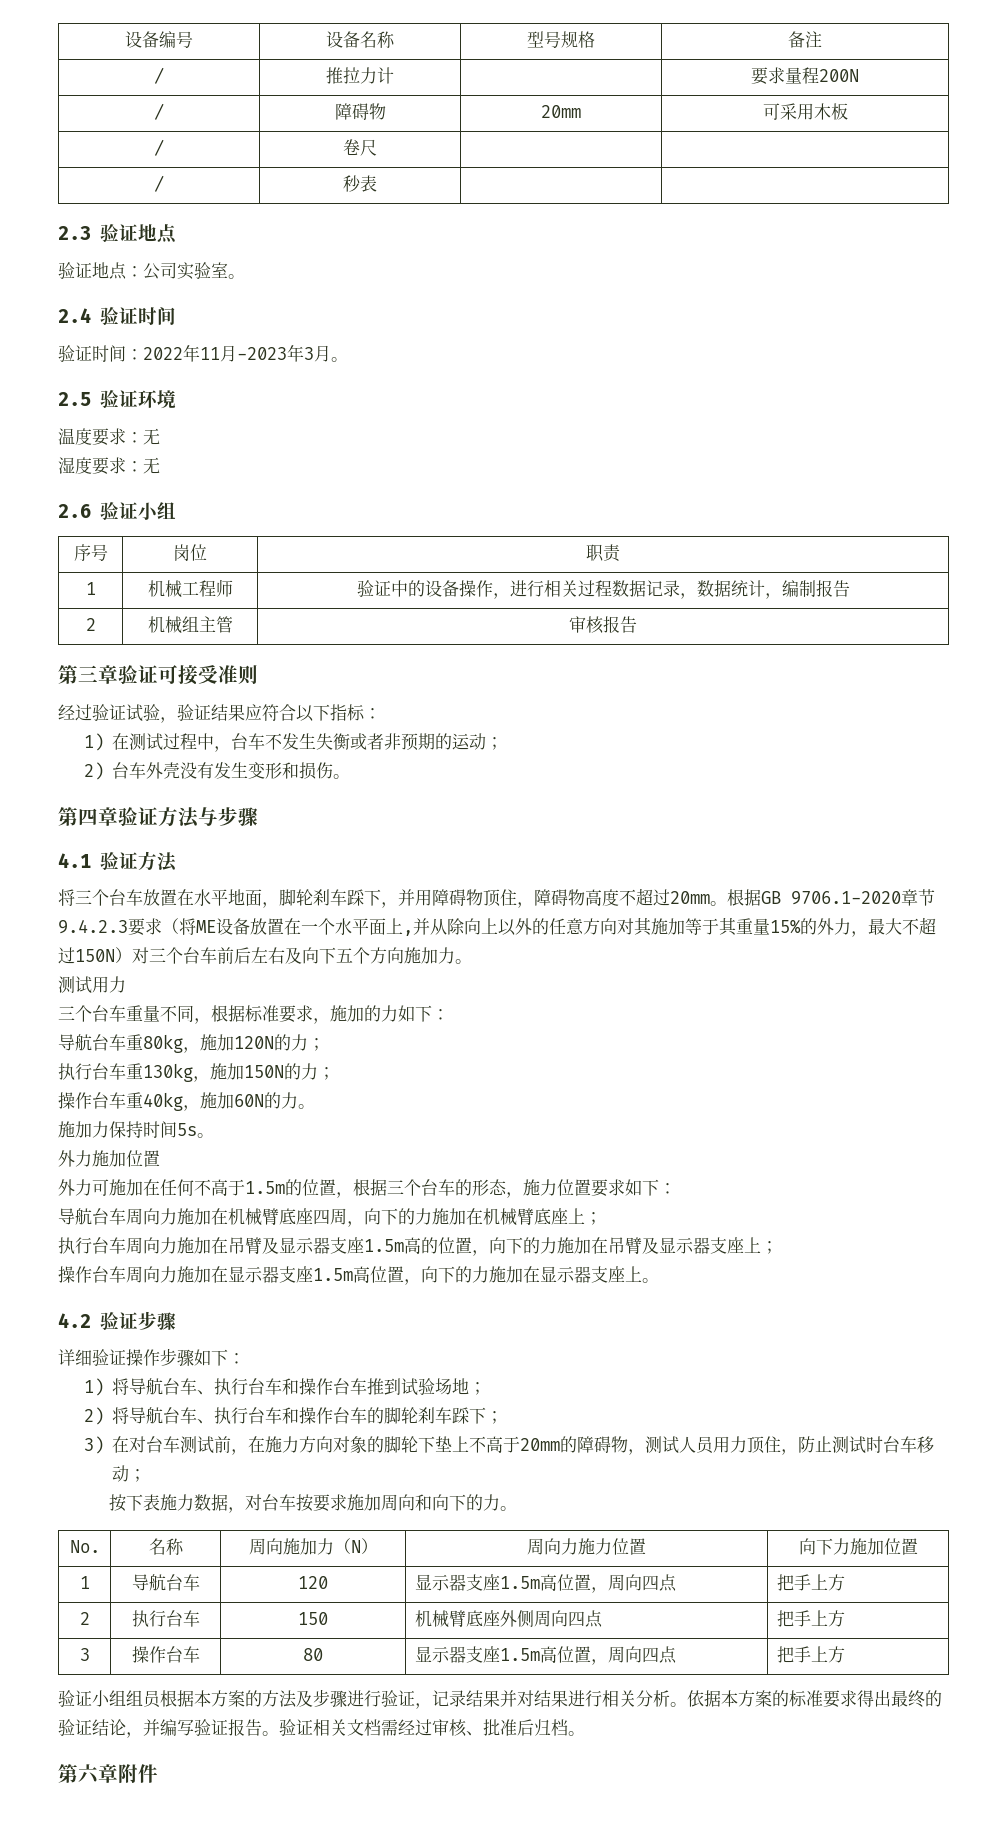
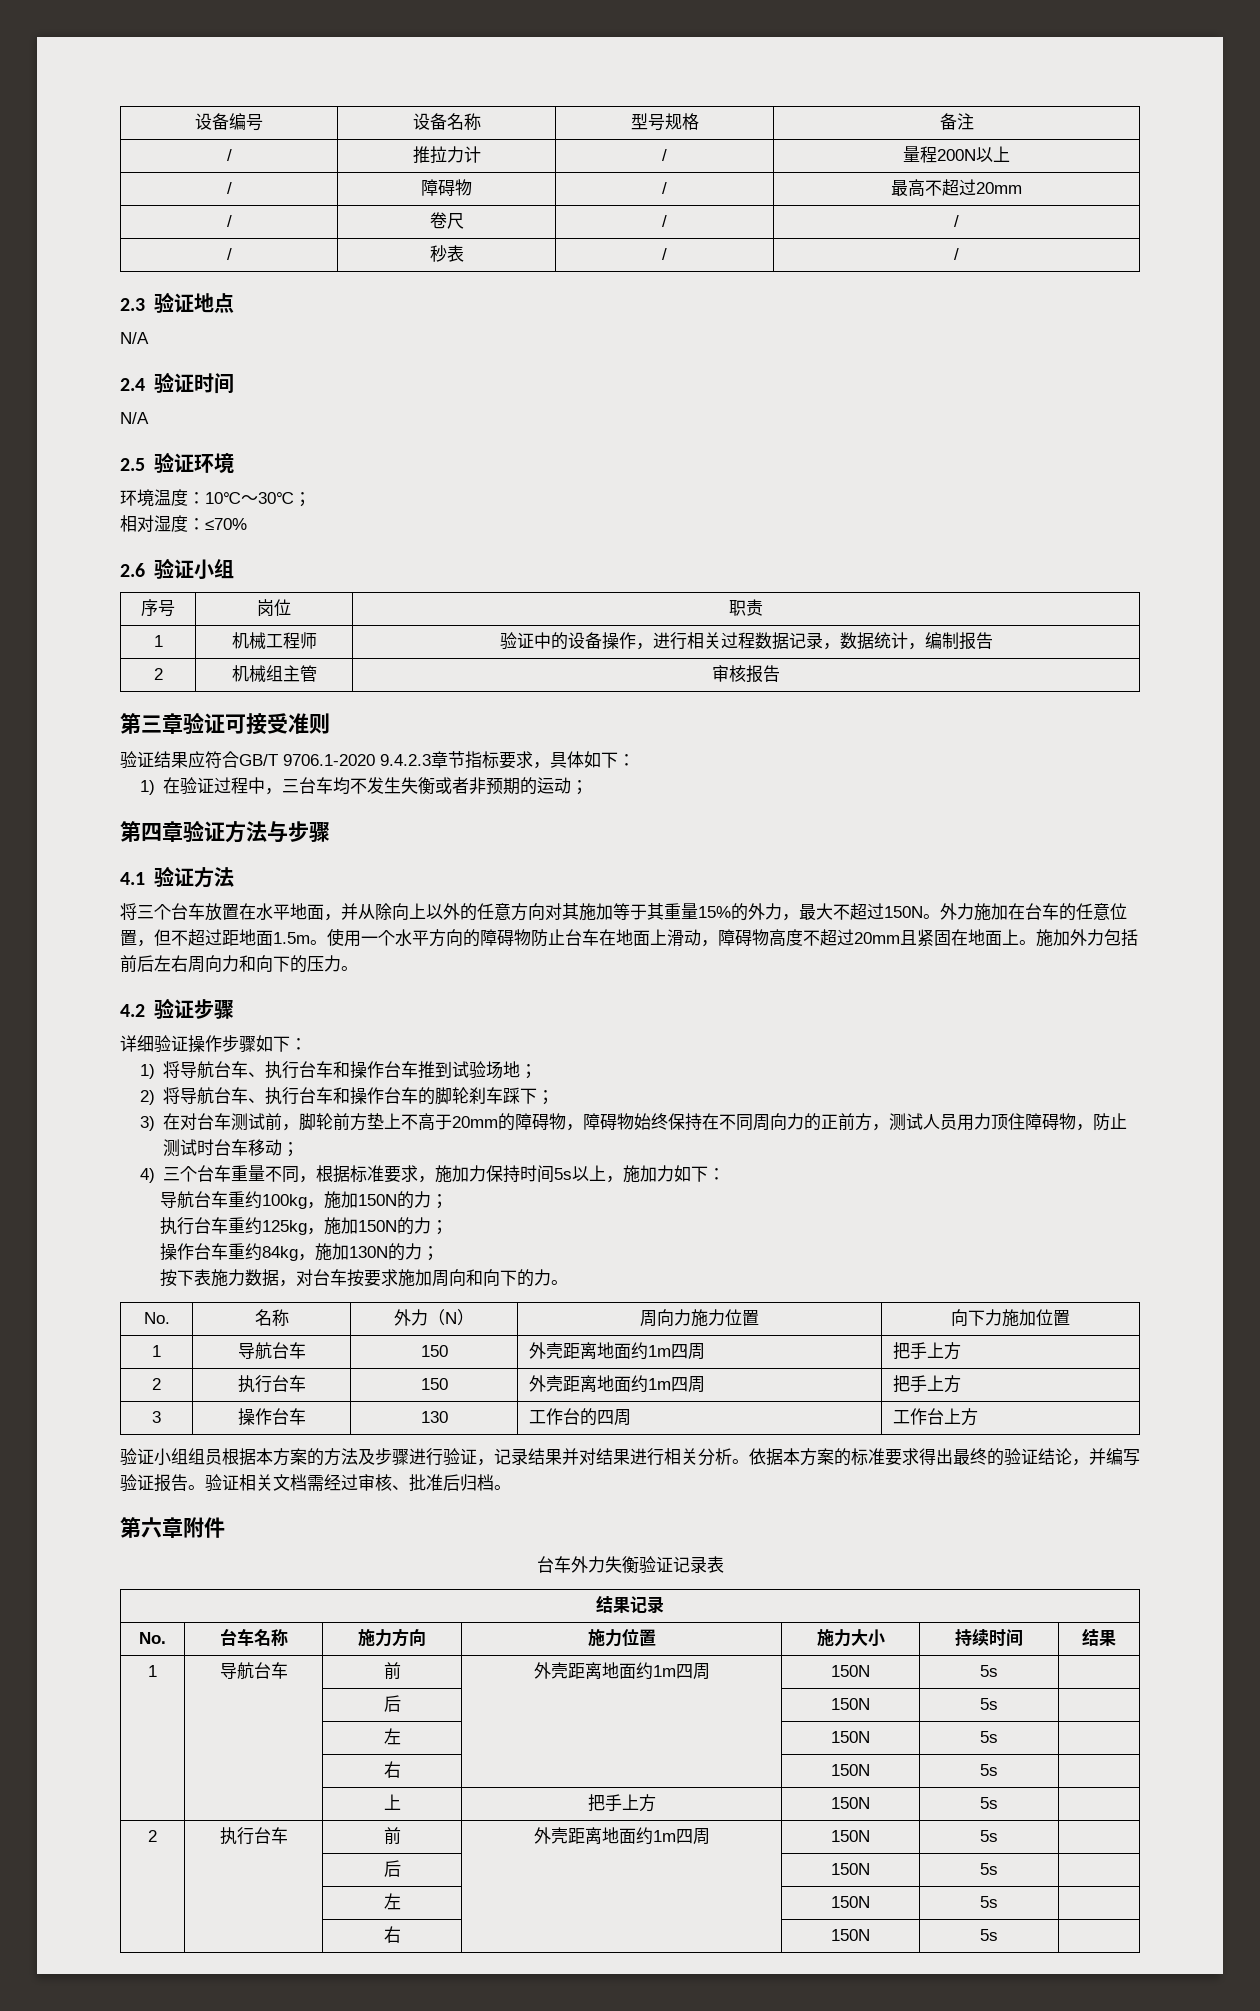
[751,67,785,85] | 要求 -> [662,149,667,161] / |
(859, 75) none -> [976,146,1010,162] 以上
[541,105,581,118] [762,103,848,120] 20mm | 可采用木板 -> [662,182,667,194] [891,179,1022,197] / | 最高不超过20mm
(377, 147) | -> [662,215,667,227] [954,215,959,227] / | /
(377, 183) | -> [662,248,667,260] [954,248,959,260] / | /
[58,262,245,280] [58,307,176,325] [58,344,348,362] [58,390,176,409] [58,428,160,446] [58,457,160,475] 验证地点：公司实验室。 // 2.4验证时间 // 验证时间：2022年11月-2023年3月。 // 2.5验证环境 // 温度要求：无 // 湿度要求：无 -> [120,332,149,344] [120,372,234,394] [120,412,149,424] [120,452,234,473] [120,489,311,507] [120,515,247,532] N/A // 2.4验证时间 // N/A // 2.5验证环境 // 环境温度：10℃～30℃； // 相对湿度：≤70%
[58,704,365,723] 经过验证试验，验证结果应符合以下指标 -> [120,751,618,769] 验证结果应符合GB/T 9706.1-2020 9.4.2.3章节指标要求，具体如下
[129,733,164,751] 测试 -> [180,777,215,795] 验证
[231,733,266,750] 台车 -> [282,777,351,795] 三台车均
[83,762,351,780] // 2)台车外壳没有发生变形和损伤。 -> (589, 787) none
[279,888,935,908] [58,918,413,936] 脚轮刹车踩下，并用障碍物顶住，障碍物高度不超过20mm。根据GB 9706.1-2020章节9.4.2.3要求（将ME设备放置在一个水平面上, -> (341, 917) none
[115,947,472,964] [58,976,126,994] [58,1005,449,1024] [58,1034,325,1053] [58,1063,335,1082] [58,1092,315,1111] [58,1121,214,1138] [58,1150,160,1167] [58,1179,676,1198] [58,1208,602,1227] [58,1237,778,1256] [58,1266,642,1285] ）对三个台车前后左右及向下五个方向施加力。 // 测试用力 // 三个台车重量不同，根据标准要求，施加的力如下： // 导航台车重80kg，施加120N的力； // 执行台车重130kg，施加150N的力； // 操作台车重40kg，施加60N的力。 // 施加力保持时间5s。 // 外力施加位置 // 外力可施加在任何不高于1.5m的位置，根据三个台车的形态，施力位置要求如下： // 导航台车周向力施加在机械臂底座四周，向下的力施加在机械臂底座上； // 执行台车周向力施加在吊臂及显示器支座1.5m高的位置，向下的力施加在吊臂及显示器支座上； // 操作台车周向力施加在显示器支座1.5m高位置，向下的力施加在显示器支座上 -> [923,903,1127,921] [120,928,1138,947] [120,955,341,973] 。外力施加在台车的任意位置，但不超过距地面1.5m。使用一个水平方向的障碍物防止台车在地面上滑动，障碍物高度不超过20mm且紧固在地面上。施加外力包括前后左右周向力和向下的压力
[248,1436,436,1453] 在施力方向对象的脚轮下 -> [299,1113,368,1131] 脚轮前方
(646, 1452) none -> [583,1113,890,1131] 障碍物始终保持在不同周向力的正前方，
(782, 1444) none -> [1025,1113,1077,1130] 障碍物
(147, 1475) none -> [139,1165,726,1183] [159,1191,448,1209] [159,1217,448,1235] [159,1243,439,1261] // 4)三个台车重量不同，根据标准要求，施加力保持时间5s以上，施加力如下： // 导航台车重约100kg，施加150N的力； // 执行台车重约125kg，施加150N的力； // 操作台车重约84kg，施加130N的力；
[248,1538,317,1555] 周向施加 -> [394,1309,411,1326] 外
[298,1576,328,1589] [415,1574,678,1593] 120 | 显示器支座1.5m高位置，周向四点 -> [420,1345,448,1357] [528,1342,705,1360] 150 | 外壳距离地面约1m四周
[415,1610,604,1628] 机械臂底座外侧周向四点 -> [528,1375,705,1393] 外壳距离地面约1m四周
[303,1648,323,1661] [415,1646,678,1665] [777,1646,812,1663] 80 | 显示器支座1.5m高位置，周向四点 | 把手 -> [420,1411,448,1423] [528,1408,631,1426] [892,1408,944,1425] 130 | 工作台的四周 | 工作台
(158, 1773) none -> [536,1556,724,1574] [596,1595,664,1614] [139,1632,166,1644] [219,1628,288,1647] [358,1628,426,1647] [587,1629,656,1647] [816,1629,885,1647] [955,1629,1023,1647] [1082,1628,1116,1646] [148,1665,157,1677] [219,1662,288,1679] [383,1662,401,1680] [533,1662,710,1680] [831,1665,870,1677] [980,1665,998,1677] [383,1695,401,1712] [831,1698,870,1710] [980,1698,998,1710] [383,1728,401,1745] [831,1731,870,1743] [980,1731,998,1743] [383,1761,401,1778] [831,1764,870,1776] [980,1764,998,1776] [383,1794,401,1810] [587,1794,656,1812] [831,1797,870,1809] [980,1797,998,1809] [148,1830,157,1842] [219,1827,288,1845] [383,1827,401,1845] [533,1827,710,1845] [831,1830,870,1842] [980,1830,998,1842] [383,1860,401,1877] [831,1863,870,1875] [980,1863,998,1875] [383,1893,401,1910] [831,1896,870,1908] [980,1896,998,1908] [383,1926,401,1943] [831,1929,870,1941] [980,1929,998,1941] // 台车外力失衡验证记录表 // 结果记录 // No. | 台车名称 | 施力方向 | 施力位置 | 施力大小 | 持续时间 | 结果 // 1 | 导航台车 | 前 | 外壳距离地面约1m四周 | 150N | 5s | // | | 后 | | 150N | 5s | // | | 左 | | 150N | 5s | // | | 右 | | 150N | 5s | // | | 上 | 把手上方 | 150N | 5s | // 2 | 执行台车 | 前 | 外壳距离地面约1m四周 | 150N | 5s | // | | 后 | | 150N | 5s | // | | 左 | | 150N | 5s | // | | 右 | | 150N | 5s |

